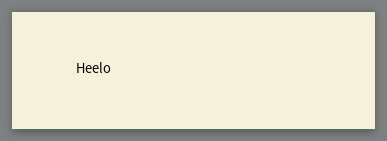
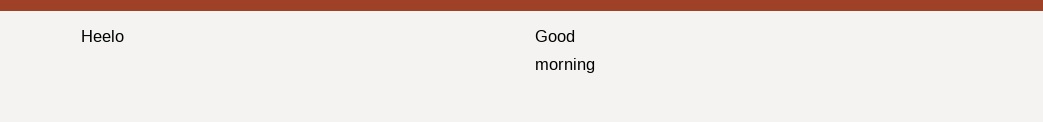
(111, 67) none -> [535,30,575,42] [535,58,595,73] // Good // morning

